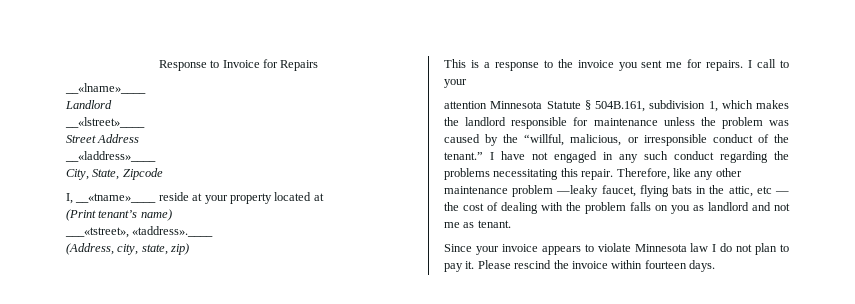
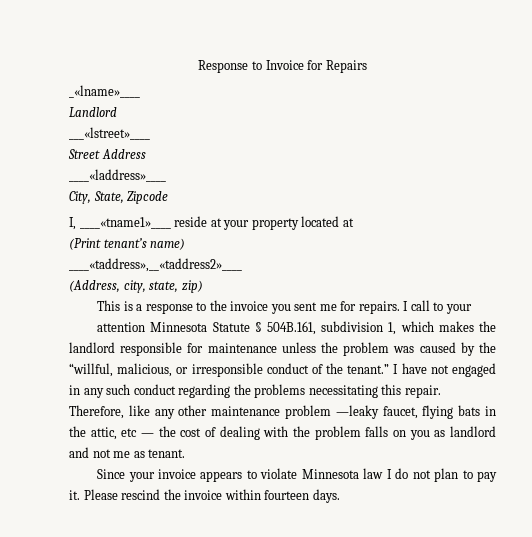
[65,83,146,94] __«lname»____ -> [69,85,140,98] _«lname»____
[65,117,145,128] __«lstreet»____ -> [69,127,150,140] ___«lstreet»____
[65,151,156,162] __«laddress»____ -> [69,169,166,182] ____«laddress»____
[75,193,157,203] __«tname»____ -> [79,217,171,229] ____«tname1»____
[65,226,214,238] ___«tstreet», «taddress».____ -> [69,258,242,272] ____«taddress»,__«taddress2»____

